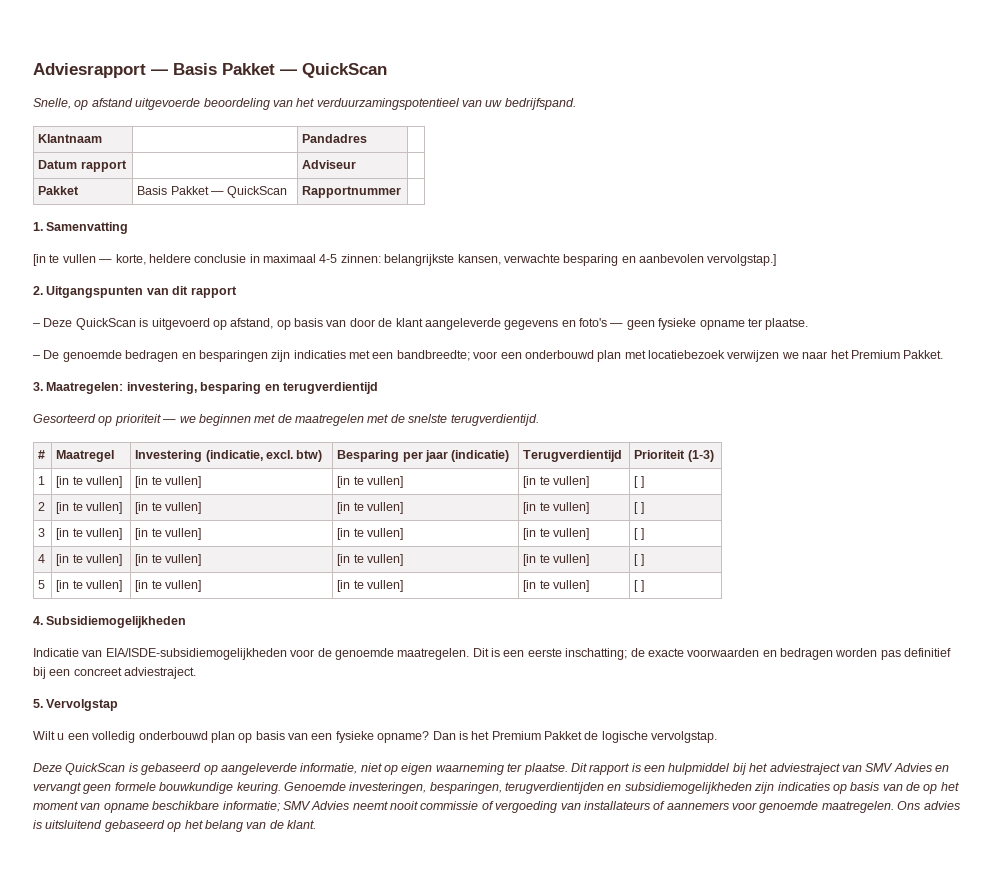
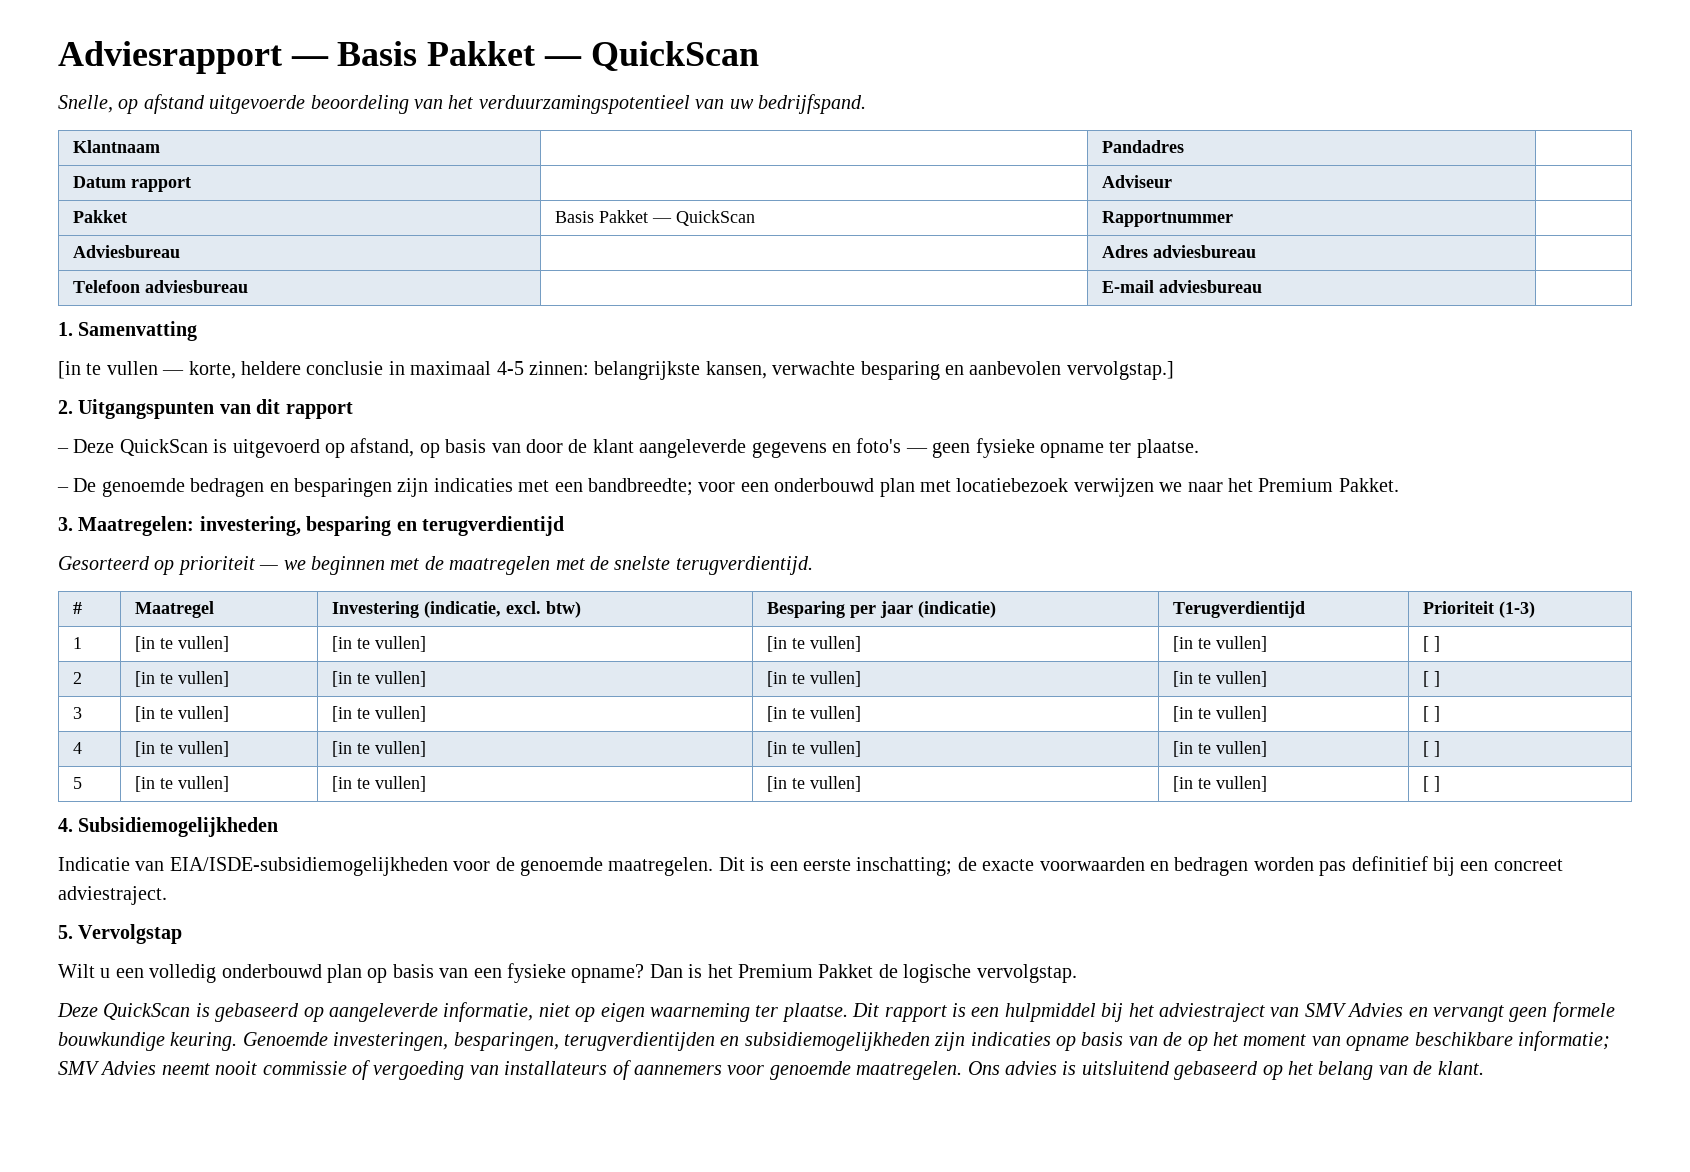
(402, 192) none -> [73,245,181,258] [1102,245,1257,258] [73,280,249,293] [1102,280,1263,293] // Adviesbureau | | Adres adviesbureau | // Telefoon adviesbureau | | E-mail adviesbureau |

